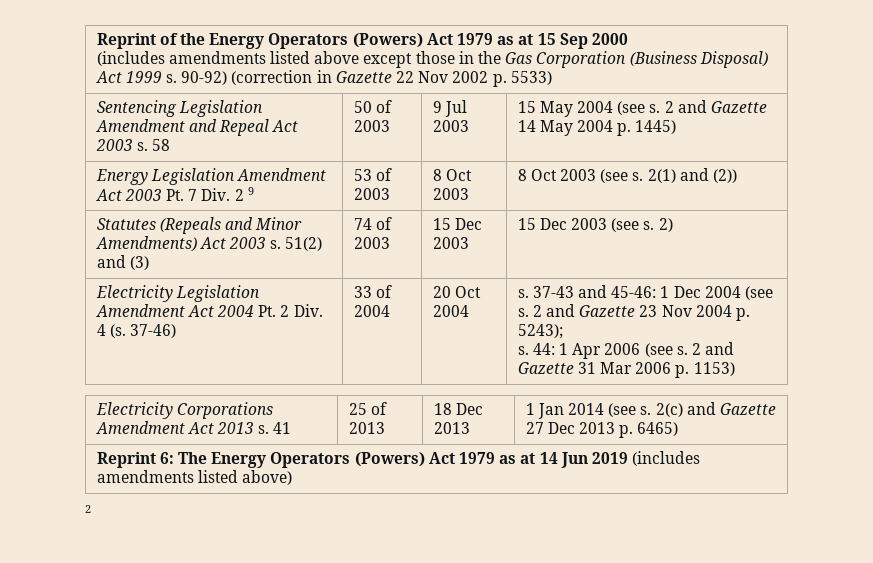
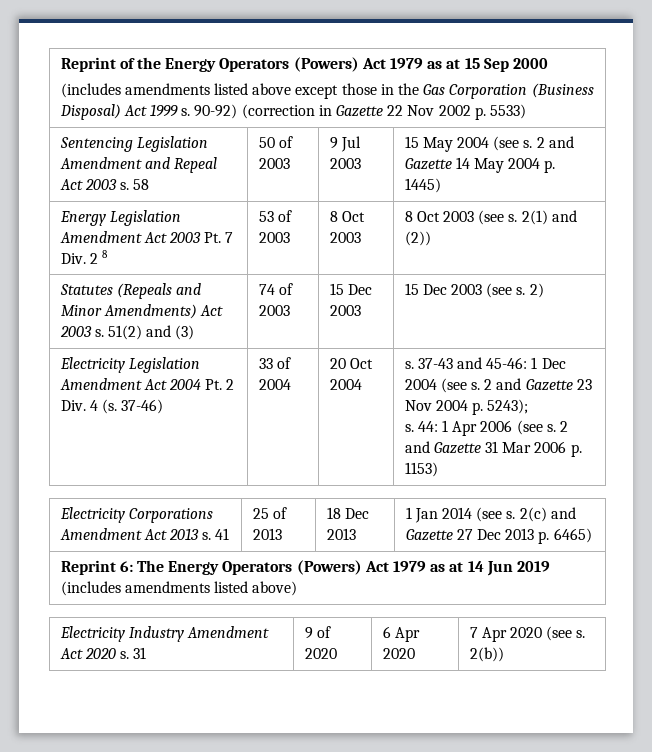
[247,187,254,195] 9 -> [102,250,109,258] 8
[85,505,91,513] // 2 -> [59,626,270,642] [59,647,147,659] [304,626,331,639] [304,648,337,659] [382,626,420,642] [382,648,415,659] [469,626,586,642] [469,647,504,662] // Electricity Industry Amendment Act 2020 s. 31 | 9 of 2020 | 6 Apr 2020 | 7 Apr 2020 (see s. 2(b))

